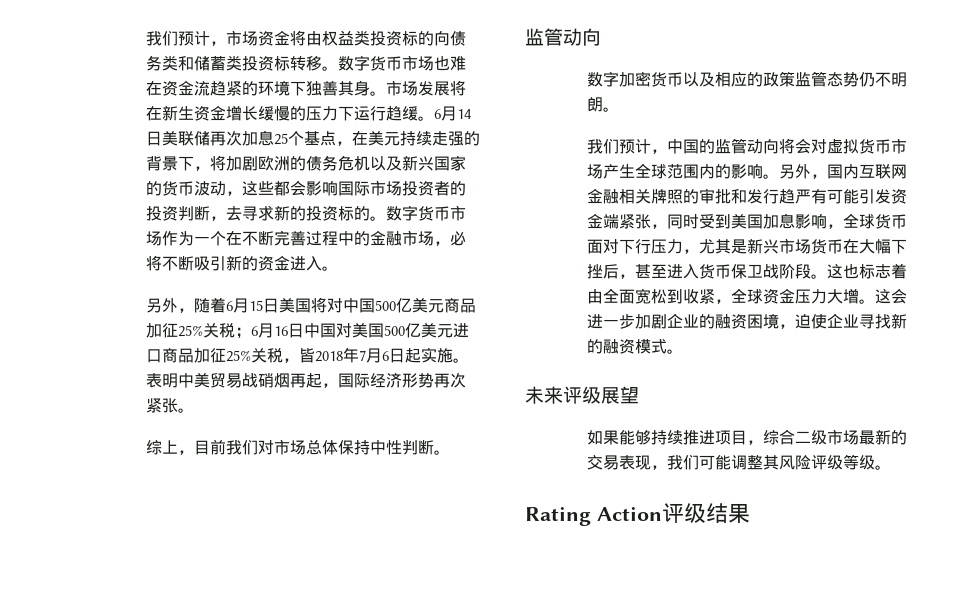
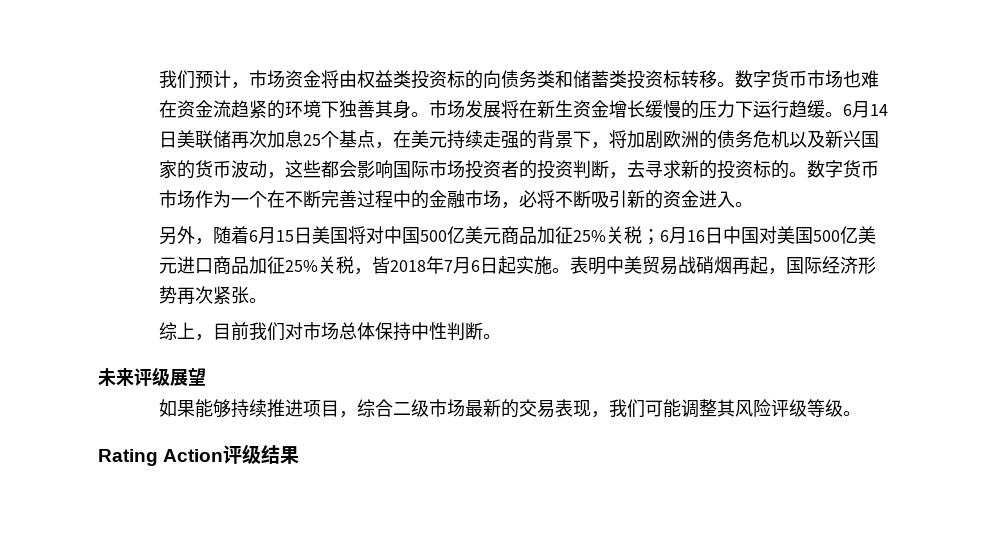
[525,28,601,46] [586,71,907,87] [586,97,619,112] [586,138,907,154] [586,163,907,179] [586,188,907,204] [586,213,907,229] [586,238,907,254] [586,263,907,279] [586,288,907,304] [586,313,907,329] [586,339,683,354] // 监管动向 // 数字加密货币以及相应的政策监管态势仍不明朗。 // 我们预计，中国的监管动向将会对虚拟货币市场产生全球范围内的影响。另外，国内互联网金融相关牌照的审批和发行趋严有可能引发资金端紧张，同时受到美国加息影响，全球货币面对下行压力，尤其是新兴市场货币在大幅下挫后，甚至进入货币保卫战阶段。这也标志着由全面宽松到收紧，全球资金压力大增。这会进一步加剧企业的融资困境，迫使企业寻找新的融资模式。 -> (501, 336) none

